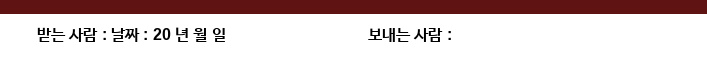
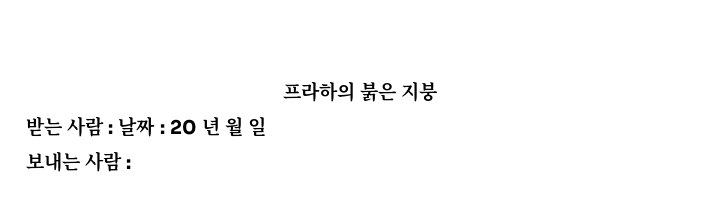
(37, 34) none -> [282,81,439,102] 프라하의 붉은 지붕 //

